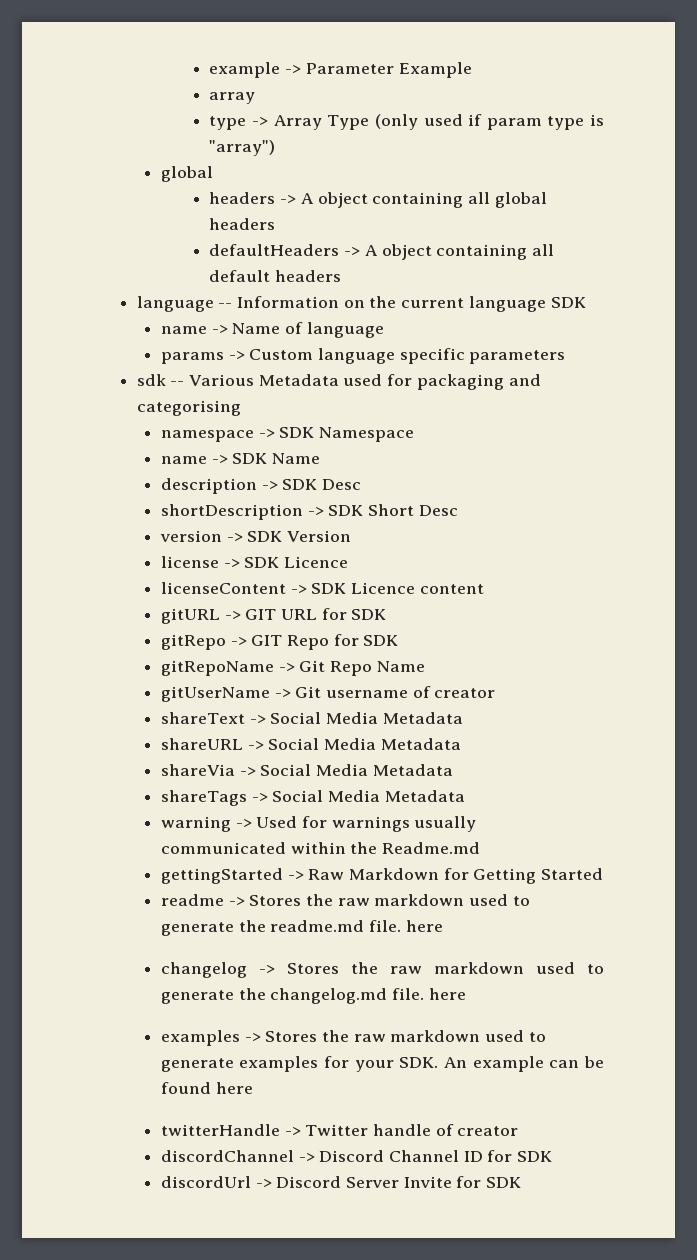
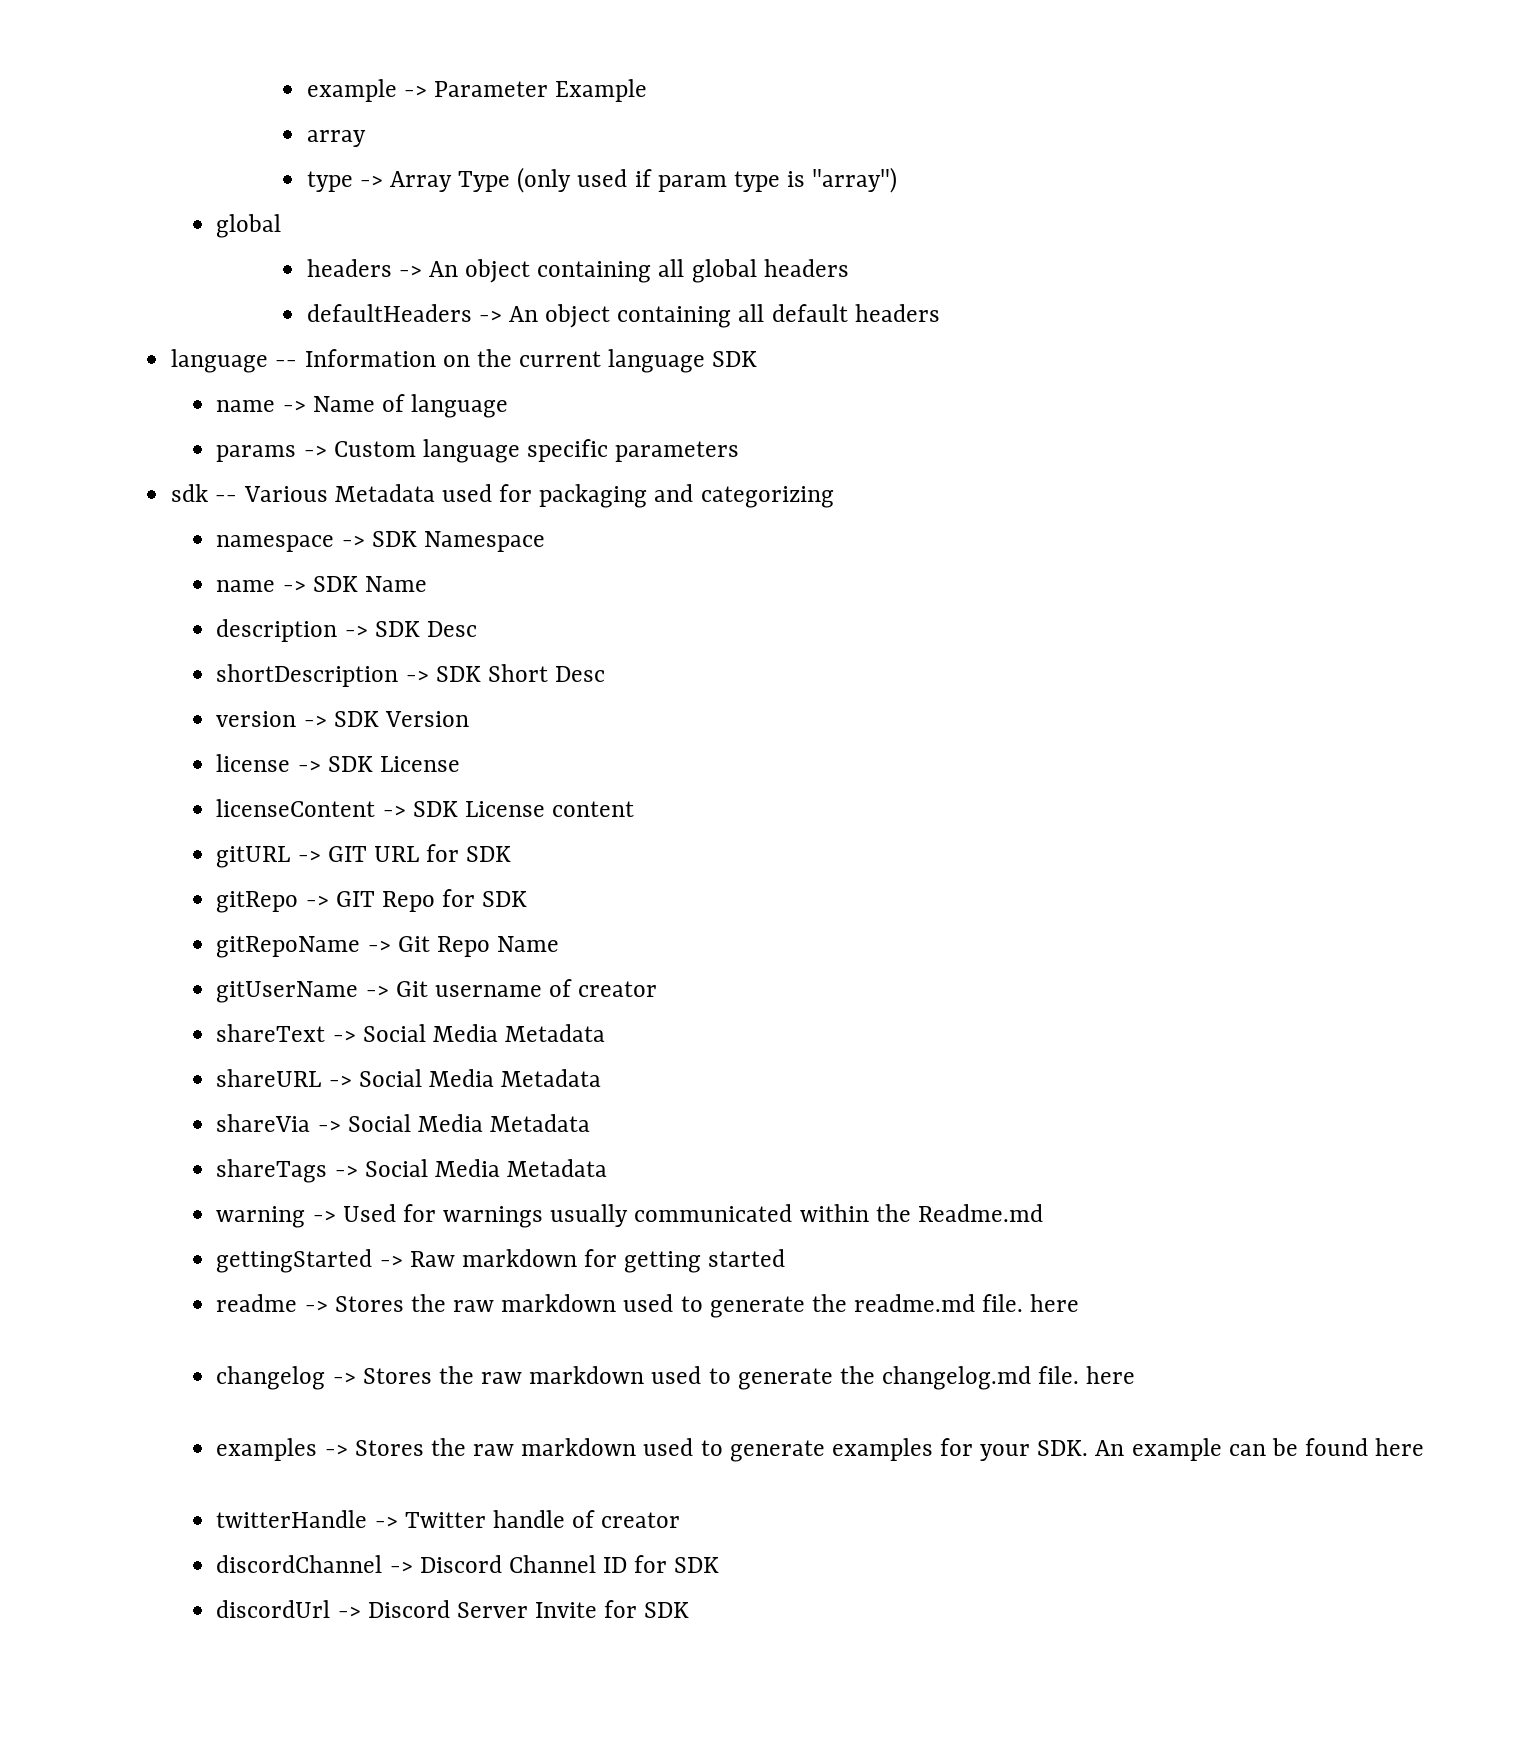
[300,193,314,204] A -> [428,261,458,277] An
[364,245,378,256] A -> [508,306,538,322] An
[136,400,241,416] categorising -> [700,486,834,508] categorizing
[284,556,349,568] Licence -> [379,756,460,772] License
[351,582,416,594] Licence -> [464,801,545,817] License
[349,868,604,884] Markdown for Getting Started -> [461,1249,786,1273] markdown for getting started

